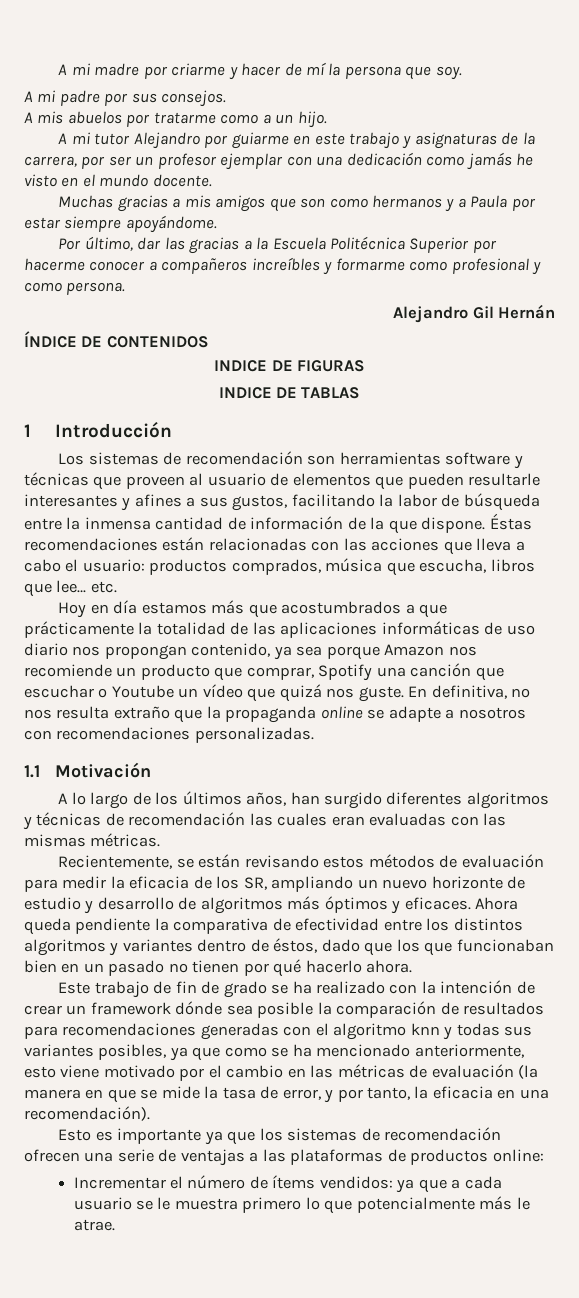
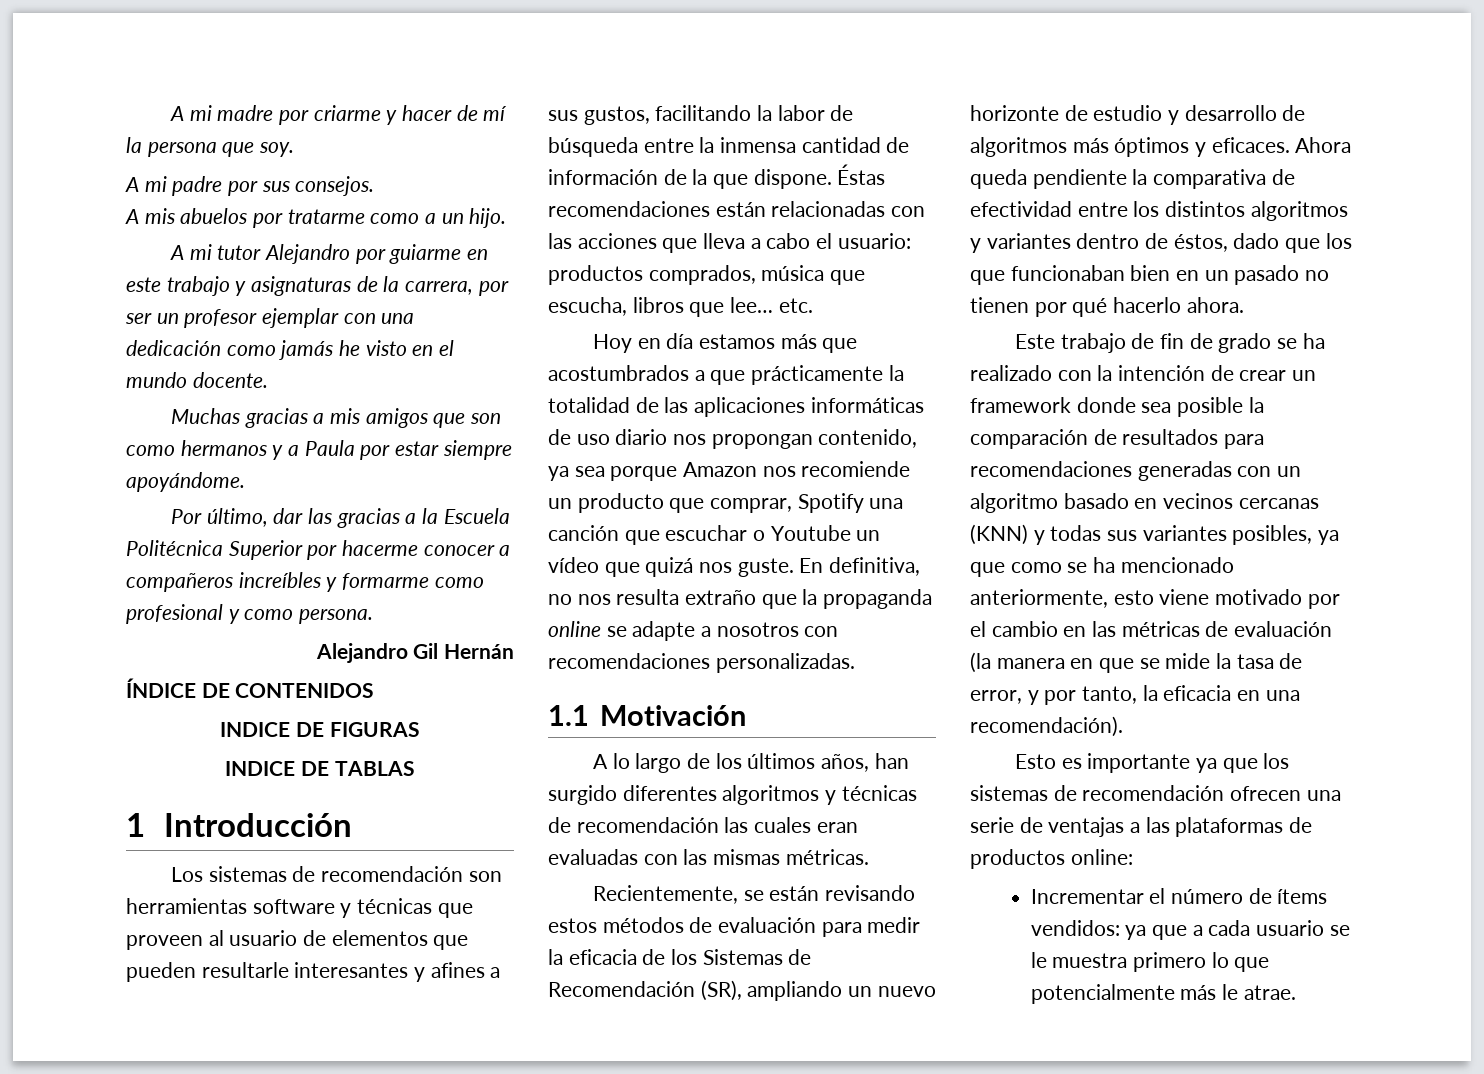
[243,877,267,890] SR, -> [702,949,812,965] [548,980,742,1001] Sistemas de Recomendación (SR),
[175,1001,223,1015] dónde -> [1076,397,1136,413] donde
[315,1023,440,1040] el algoritmo knn -> [1277,466,1302,477] [970,493,1319,513] [970,524,1028,545] un algoritmo basado en vecinos cercanas (KNN)

